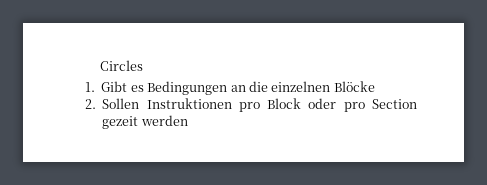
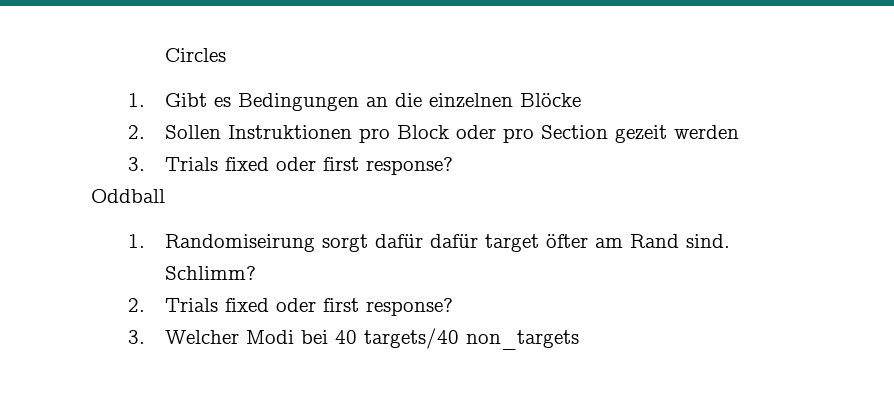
(188, 120) none -> [127,157,453,175] [91,189,165,203] [127,234,730,252] [164,266,256,280] [127,298,453,316] [127,328,579,350] // 3. Trials fixed oder first response? // Oddball // 1. Randomiseirung sorgt dafür dafür target öfter am Rand sind. Schlimm? // 2. Trials fixed oder first response? // 3. Welcher Modi bei 40 targets/40 non_targets

